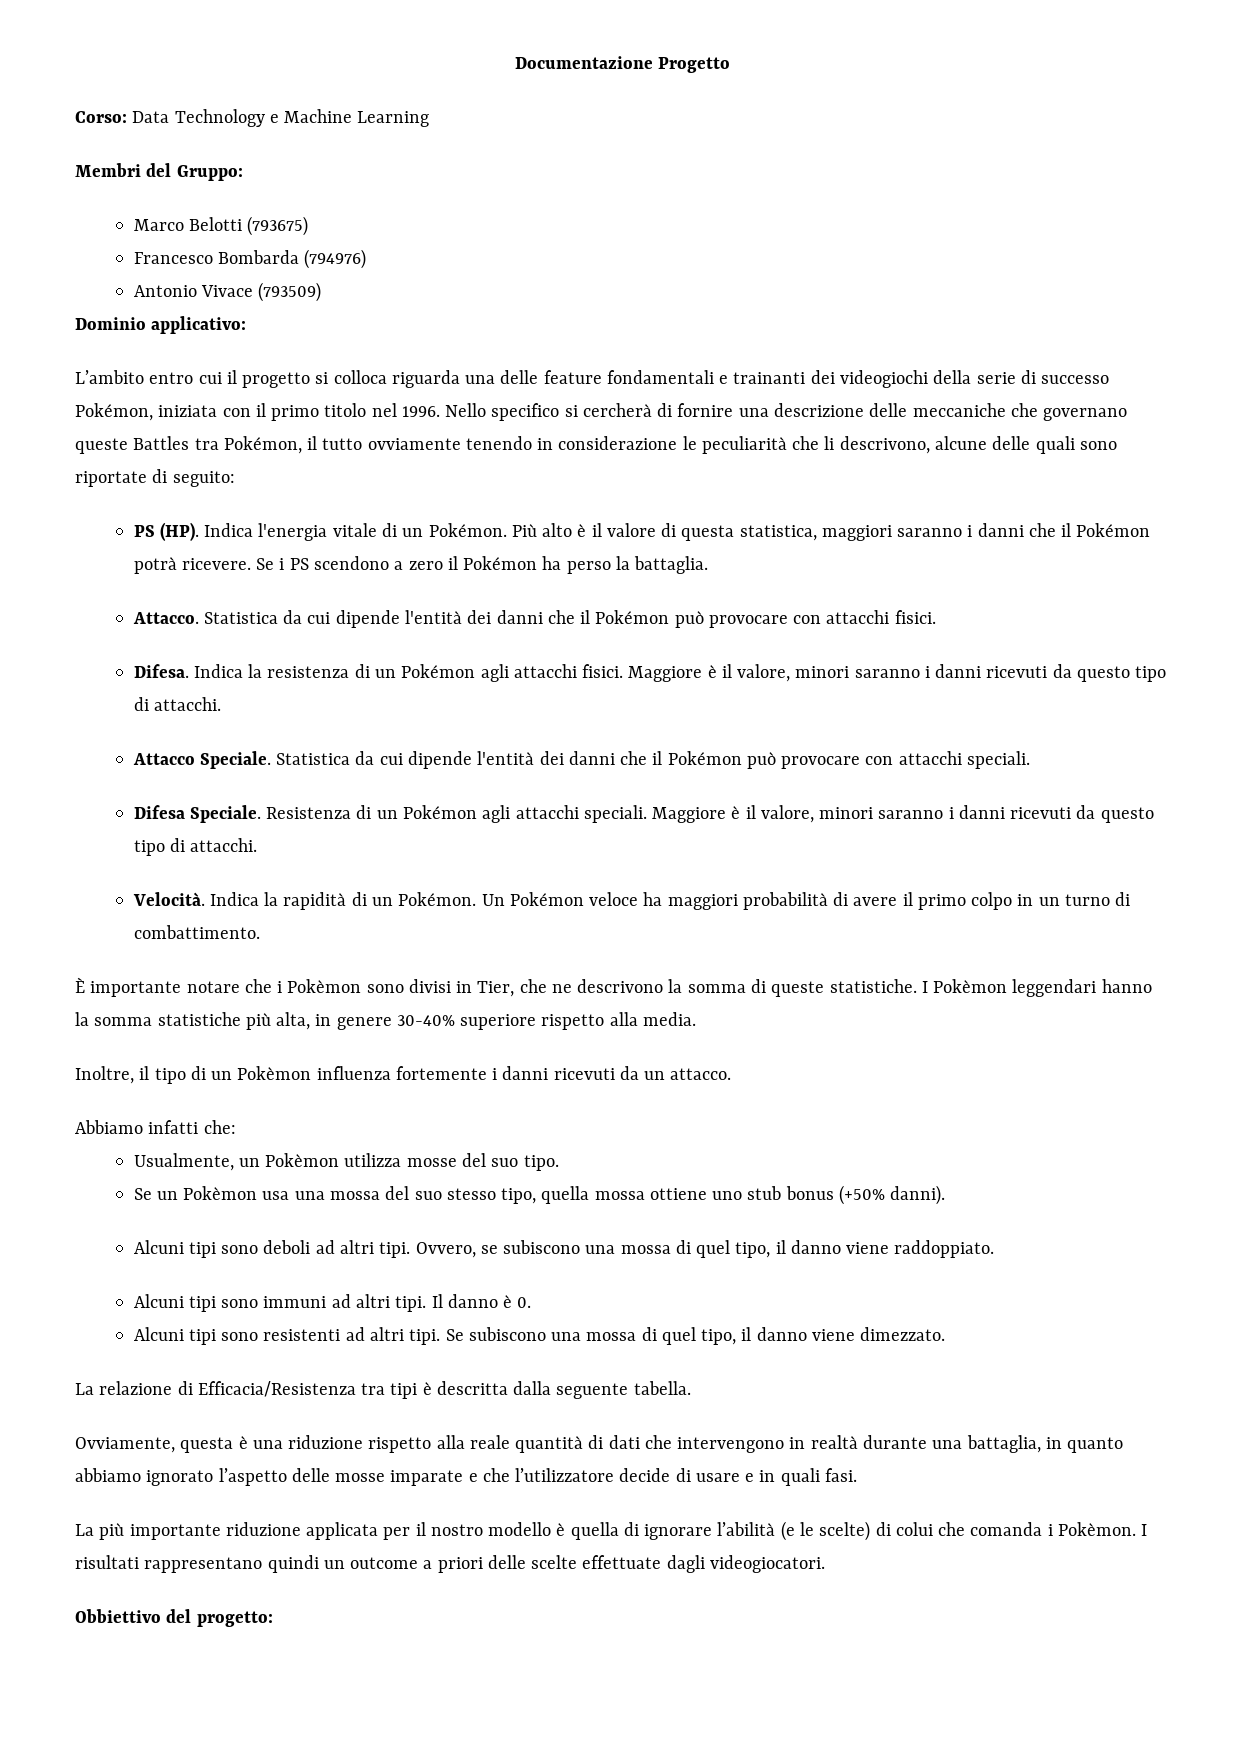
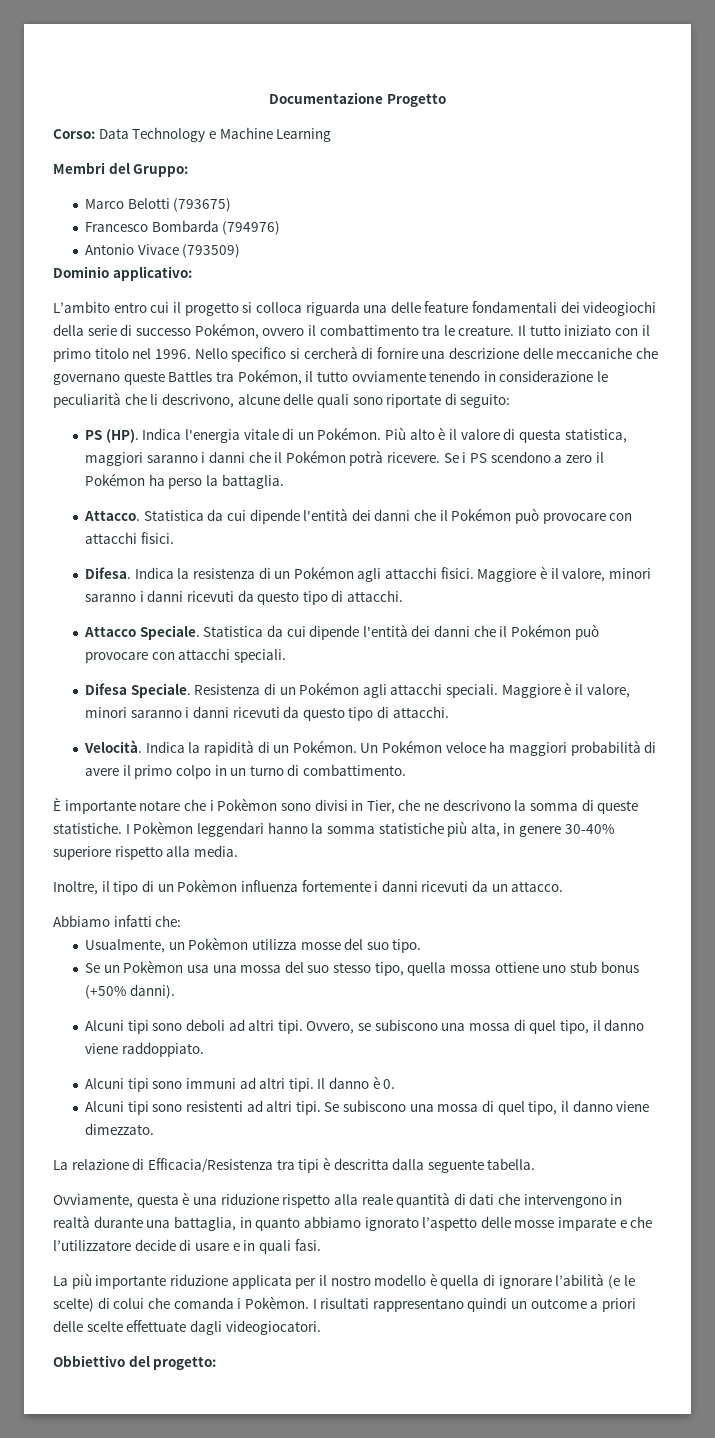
[719,372,806,384] e trainanti -> (558, 307) none
[158,405,218,417] iniziata -> [262,324,612,336] ovvero il combattimento tra le creature. Il tutto iniziato

